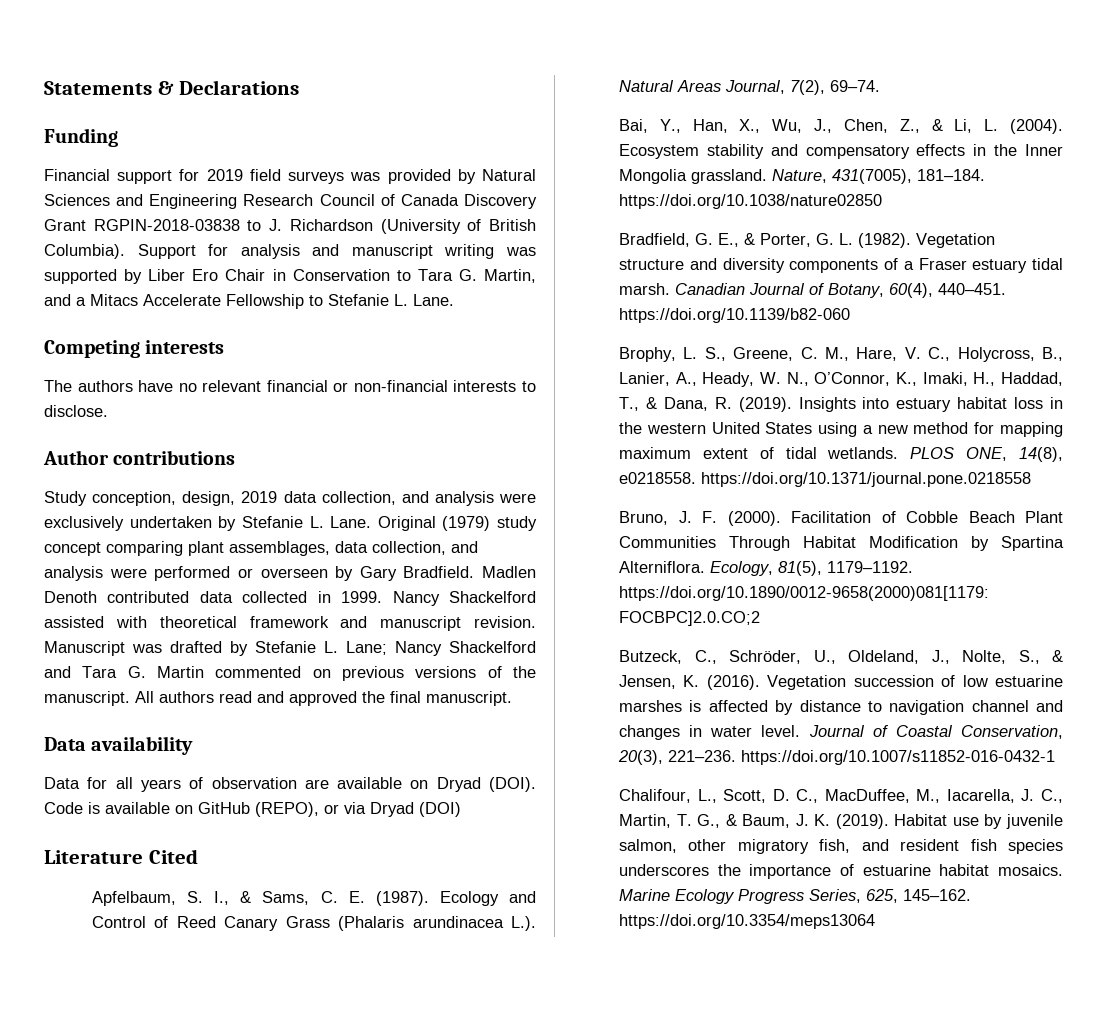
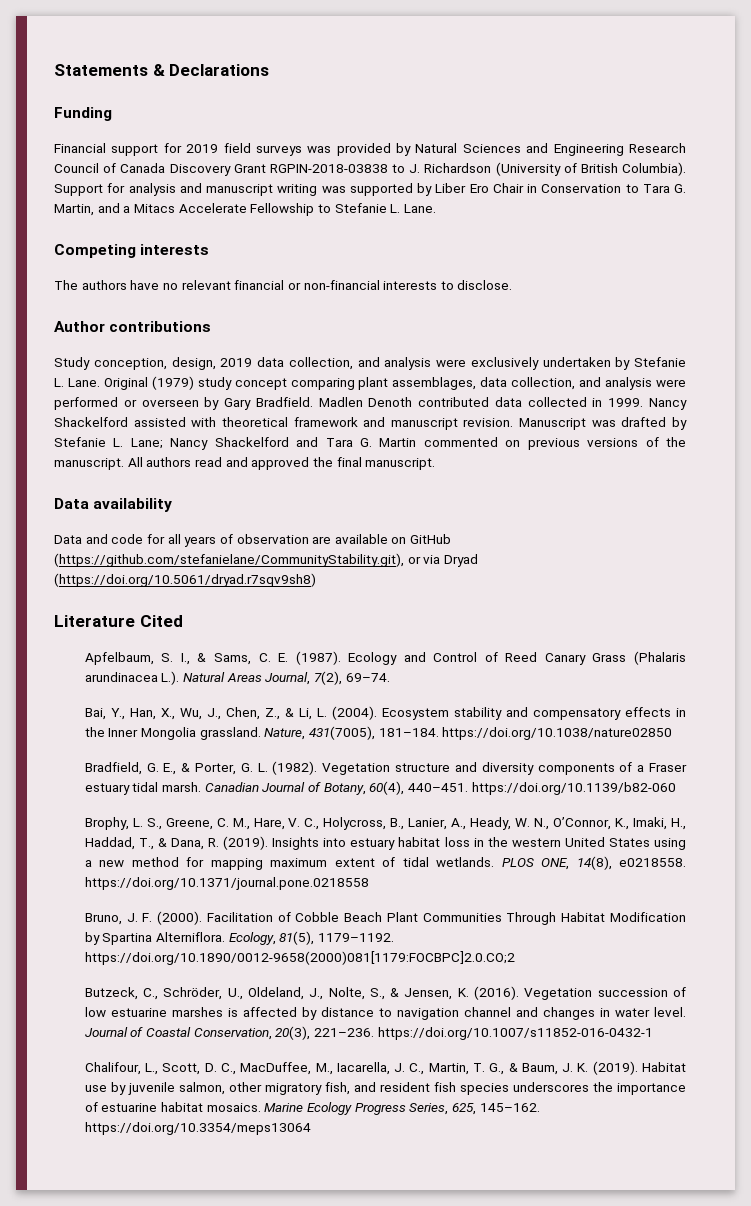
(80, 783) none -> [85,534,144,544] and code
[436,777,536,792] [44,802,319,817] Dryad (DOI). Code is available on GitHub (REPO), -> [410,534,452,544] [54,553,404,567] GitHub (https://github.com/stefanielane/CommunityStability.git),
[419,802,461,817] (DOI) -> [54,573,316,587] (https://doi.org/10.5061/dryad.r7sqv9sh8)

